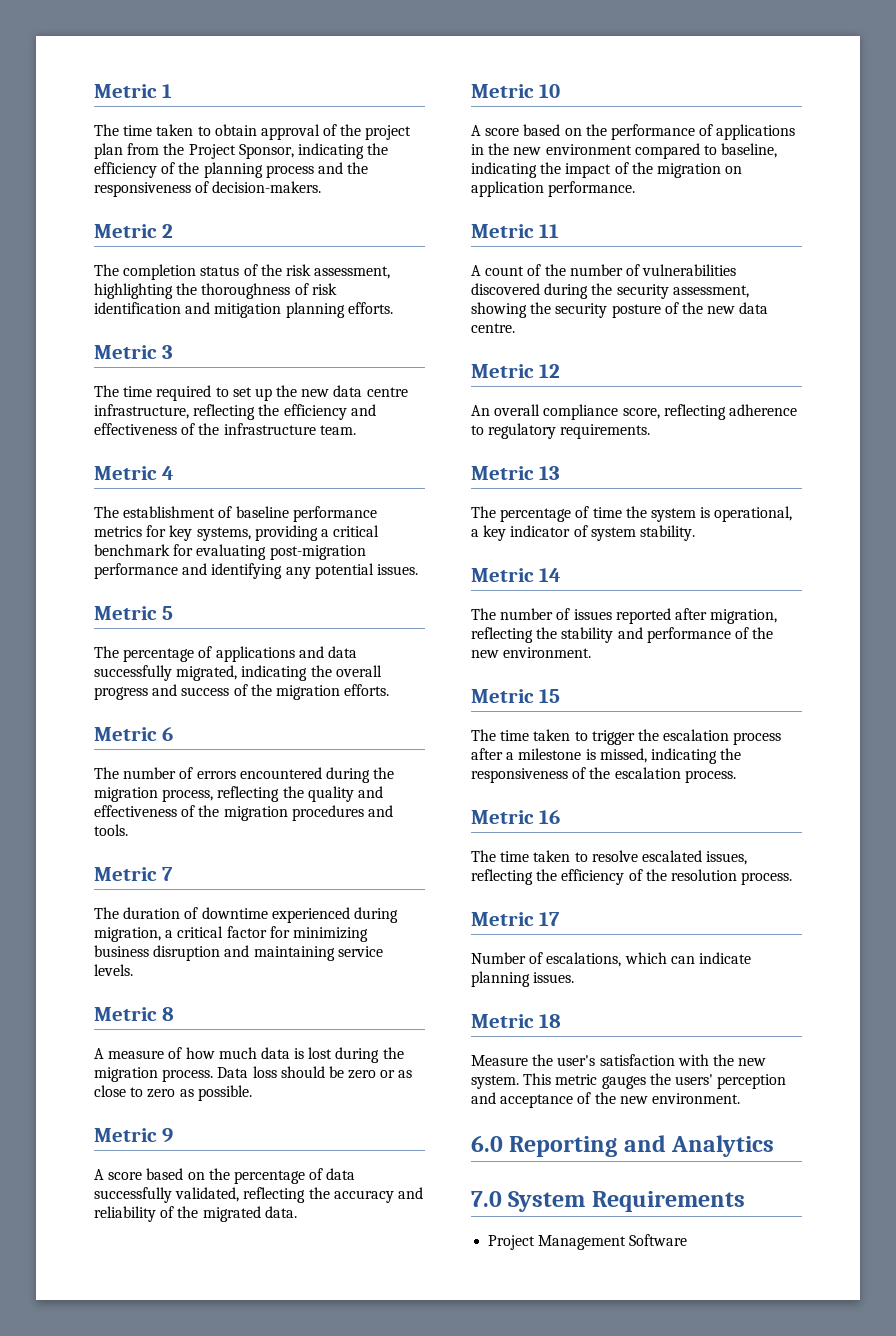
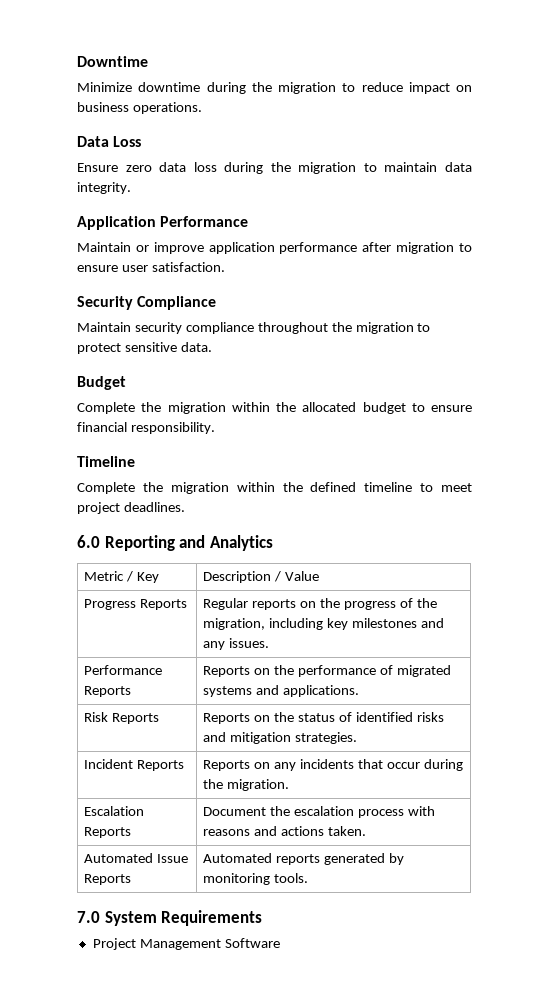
[94,84,172,98] [94,124,412,140] [94,143,389,159] [94,162,369,178] [94,181,322,197] [94,224,173,238] [94,264,391,280] [94,283,337,299] [94,302,393,318] [94,345,173,359] [94,385,408,401] [94,404,376,420] [94,423,356,435] [94,466,174,480] [94,506,377,522] [94,525,380,541] [94,544,366,560] [94,563,418,579] [94,606,173,620] [94,646,357,662] [94,665,382,681] [94,684,390,700] [94,727,173,741] [94,767,395,783] [94,786,383,802] [94,805,393,821] [94,824,128,836] [94,867,173,881] [94,907,398,923] [94,926,368,942] [94,945,383,961] [94,964,133,976] [94,1007,174,1021] [94,1047,404,1063] [94,1066,413,1082] [94,1085,252,1101] [94,1128,173,1143] [94,1168,356,1184] [94,1187,423,1203] [94,1206,297,1222] [471,84,560,98] [471,124,796,140] [471,143,778,159] [471,162,743,178] [471,181,636,197] [471,224,559,238] [471,264,737,276] [471,283,749,299] [471,302,769,318] [471,323,515,333] [471,364,560,378] [471,404,797,420] [471,423,651,439] [471,466,560,480] [471,506,793,522] [471,525,695,541] [471,568,561,582] [471,608,778,624] [471,627,774,643] [471,647,592,658] [471,689,560,703] [471,729,782,745] [471,748,742,764] [471,767,736,783] [471,810,560,824] [471,850,748,865] [471,869,793,885] [471,912,560,926] [471,952,751,967] [471,971,575,987] [471,1014,561,1028] [471,1054,767,1066] [471,1073,787,1089] [471,1092,740,1108] [471,1135,775,1157] Metric 1 // The time taken to obtain approval of the project plan from the Project Sponsor, indicating the efficiency of the planning process and the responsiveness of decision-makers. // Metric 2 // The completion status of the risk assessment, highlighting the thoroughness of risk identification and mitigation planning efforts. // Metric 3 // The time required to set up the new data centre infrastructure, reflecting the efficiency and effectiveness of the infrastructure team. // Metric 4 // The establishment of baseline performance metrics for key systems, providing a critical benchmark for evaluating post-migration performance and identifying any potential issues. // Metric 5 // The percentage of applications and data successfully migrated, indicating the overall progress and success of the migration efforts. // Metric 6 // The number of errors encountered during the migration process, reflecting the quality and effectiveness of the migration procedures and tools. // Metric 7 // The duration of downtime experienced during migration, a critical factor for minimizing business disruption and maintaining service levels. // Metric 8 // A measure of how much data is lost during the migration process. Data loss should be zero or as close to zero as possible. // Metric 9 // A score based on the percentage of data successfully validated, reflecting the accuracy and reliability of the migrated data. // Metric 10 // A score based on the performance of applications in the new environment compared to baseline, indicating the impact of the migration on application performance. // Metric 11 // A count of the number of vulnerabilities discovered during the security assessment, showing the security posture of the new data centre. // Metric 12 // An overall compliance score, reflecting adherence to regulatory requirements. // Metric 13 // The percentage of time the system is operational, a key indicator of system stability. // Metric 14 // The number of issues reported after migration, reflecting the stability and performance of the new environment. // Metric 15 // The time taken to trigger the escalation process after a milestone is missed, indicating the responsiveness of the escalation process. // Metric 16 // The time taken to resolve escalated issues, reflecting the efficiency of the resolution process. // Metric 17 // Number of escalations, which can indicate planning issues. // Metric 18 // Measure the user's satisfaction with the new system. This metric gauges the users' perception and acceptance of the new environment. // 6.0 Reporting and Analytics -> [77,56,148,67] [77,82,472,94] [77,102,202,114] [77,136,142,147] [77,162,472,174] [77,182,131,194] [77,216,249,230] [77,242,472,254] [77,262,225,272] [77,296,217,310] [77,322,431,334] [77,342,212,354] [77,376,126,390] [77,402,472,414] [77,422,215,434] [77,456,135,467] [77,482,472,494] [77,502,185,514] [77,535,273,551] [84,571,160,583] [203,571,320,583] [84,599,188,610] [203,598,437,610] [203,618,444,630] [203,638,270,650] [84,665,163,675] [84,686,132,697] [203,665,451,677] [203,685,360,697] [84,712,160,724] [203,712,444,724] [203,732,358,744] [84,759,185,771] [203,759,463,771] [203,779,290,791] [84,806,145,816] [84,827,132,838] [203,806,435,818] [203,826,366,836] [84,853,189,863] [84,874,132,885] [203,853,404,865] [203,873,309,885] Downtime // Minimize downtime during the migration to reduce impact on business operations. // Data Loss // Ensure zero data loss during the migration to maintain data integrity. // Application Performance // Maintain or improve application performance after migration to ensure user satisfaction. // Security Compliance // Maintain security compliance throughout the migration to protect sensitive data. // Budget // Complete the migration within the allocated budget to ensure financial responsibility. // Timeline // Complete the migration within the defined timeline to meet project deadlines. // 6.0 Reporting and Analytics // Metric / Key | Description / Value // Progress Reports | Regular reports on the progress of the migration, including key milestones and any issues. // Performance Reports | Reports on the performance of migrated systems and applications. // Risk Reports | Reports on the status of identified risks and mitigation strategies. // Incident Reports | Reports on any incidents that occur during the migration. // Escalation Reports | Document the escalation process with reasons and actions taken. // Automated Issue Reports | Automated reports generated by monitoring tools.

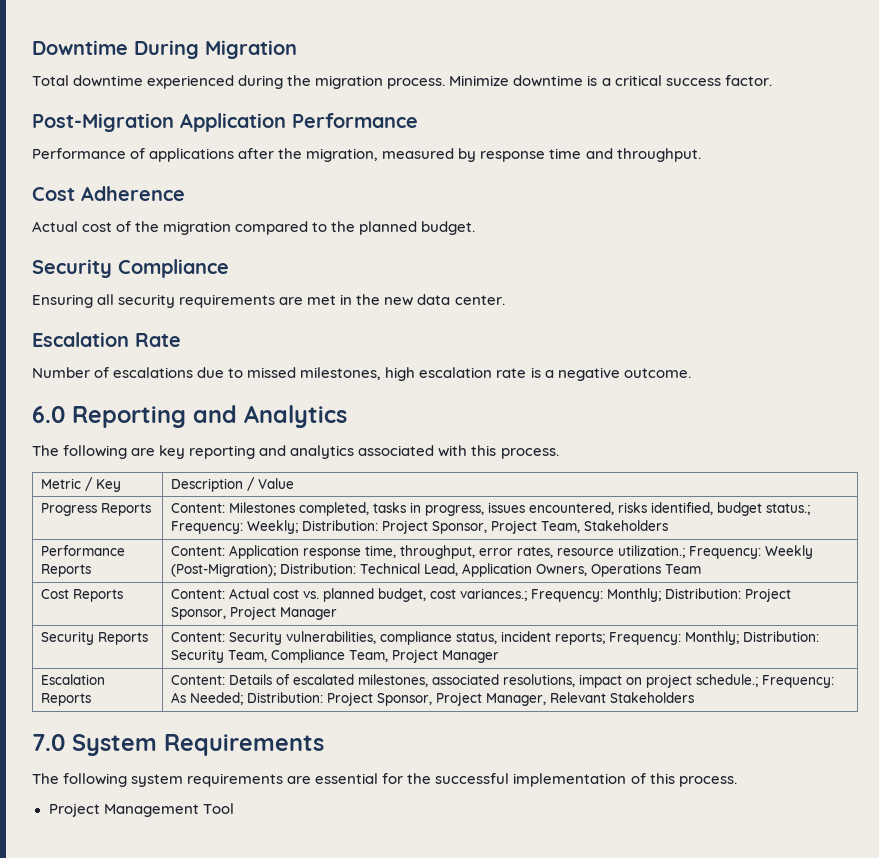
[77,82,472,94] [77,102,202,114] [77,136,142,147] [77,162,472,174] [77,182,131,194] [77,216,249,230] [77,242,472,254] [77,262,225,272] [77,296,217,310] [77,322,431,334] [77,342,212,354] [77,376,126,390] [77,402,472,414] [77,422,215,434] [77,456,135,467] [77,482,472,494] [77,502,185,514] [77,535,273,551] // Minimize downtime during the migration to reduce impact on business operations. // Data Loss // Ensure zero data loss during the migration to maintain data integrity. // Application Performance // Maintain or improve application performance after migration to ensure user satisfaction. // Security Compliance // Maintain security compliance throughout the migration to protect sensitive data. // Budget // Complete the migration within the allocated budget to ensure financial responsibility. // Timeline // Complete the migration within the defined timeline to meet project deadlines. // 6.0 Reporting and Analytics -> [134,40,297,59] [32,75,772,89] [32,113,418,132] [32,148,701,162] [32,186,185,201] [32,221,476,235] [32,259,229,278] [32,294,505,308] [32,332,181,347] [32,367,691,381] [32,405,347,428] [32,445,559,459] During Migration // Total downtime experienced during the migration process. Minimize downtime is a critical success factor. // Post-Migration Application Performance // Performance of applications after the migration, measured by response time and throughput. // Cost Adherence // Actual cost of the migration compared to the planned budget. // Security Compliance // Ensuring all security requirements are met in the new data center. // Escalation Rate // Number of escalations due to missed milestones, high escalation rate is a negative outcome. // 6.0 Reporting and Analytics // The following are key reporting and analytics associated with this process.
[203,598,437,610] [203,618,444,630] [203,638,270,650] [84,665,163,675] [84,686,132,697] [203,665,451,677] [203,685,360,697] [84,712,160,724] [203,712,444,724] [203,732,358,744] [84,759,185,771] [203,759,463,771] [203,779,290,791] [84,806,145,816] [84,827,132,838] [203,806,435,818] [203,826,366,836] [84,853,189,863] [84,874,132,885] [203,853,404,865] [203,873,309,885] [77,910,263,926] Regular reports on the progress of the migration, including key milestones and any issues. // Performance Reports | Reports on the performance of migrated systems and applications. // Risk Reports | Reports on the status of identified risks and mitigation strategies. // Incident Reports | Reports on any incidents that occur during the migration. // Escalation Reports | Document the escalation process with reasons and actions taken. // Automated Issue Reports | Automated reports generated by monitoring tools. // 7.0 System Requirements -> [171,502,811,516] [171,520,669,534] [41,545,126,556] [41,564,92,577] [171,545,814,559] [171,563,702,577] [41,589,124,602] [171,588,792,602] [171,606,338,620] [41,631,149,645] [171,631,820,645] [171,649,500,663] [41,674,106,685] [41,693,92,706] [171,674,835,688] [171,692,695,706] [32,734,324,756] [32,773,737,787] Content: Milestones completed, tasks in progress, issues encountered, risks identified, budget status.; Frequency: Weekly; Distribution: Project Sponsor, Project Team, Stakeholders // Performance Reports | Content: Application response time, throughput, error rates, resource utilization.; Frequency: Weekly (Post-Migration); Distribution: Technical Lead, Application Owners, Operations Team // Cost Reports | Content: Actual cost vs. planned budget, cost variances.; Frequency: Monthly; Distribution: Project Sponsor, Project Manager // Security Reports | Content: Security vulnerabilities, compliance status, incident reports; Frequency: Monthly; Distribution: Security Team, Compliance Team, Project Manager // Escalation Reports | Content: Details of escalated milestones, associated resolutions, impact on project schedule.; Frequency: As Needed; Distribution: Project Sponsor, Project Manager, Relevant Stakeholders // 7.0 System Requirements // The following system requirements are essential for the successful implementation of this process.
[224,938,280,948] Software -> [202,803,234,814] Tool

